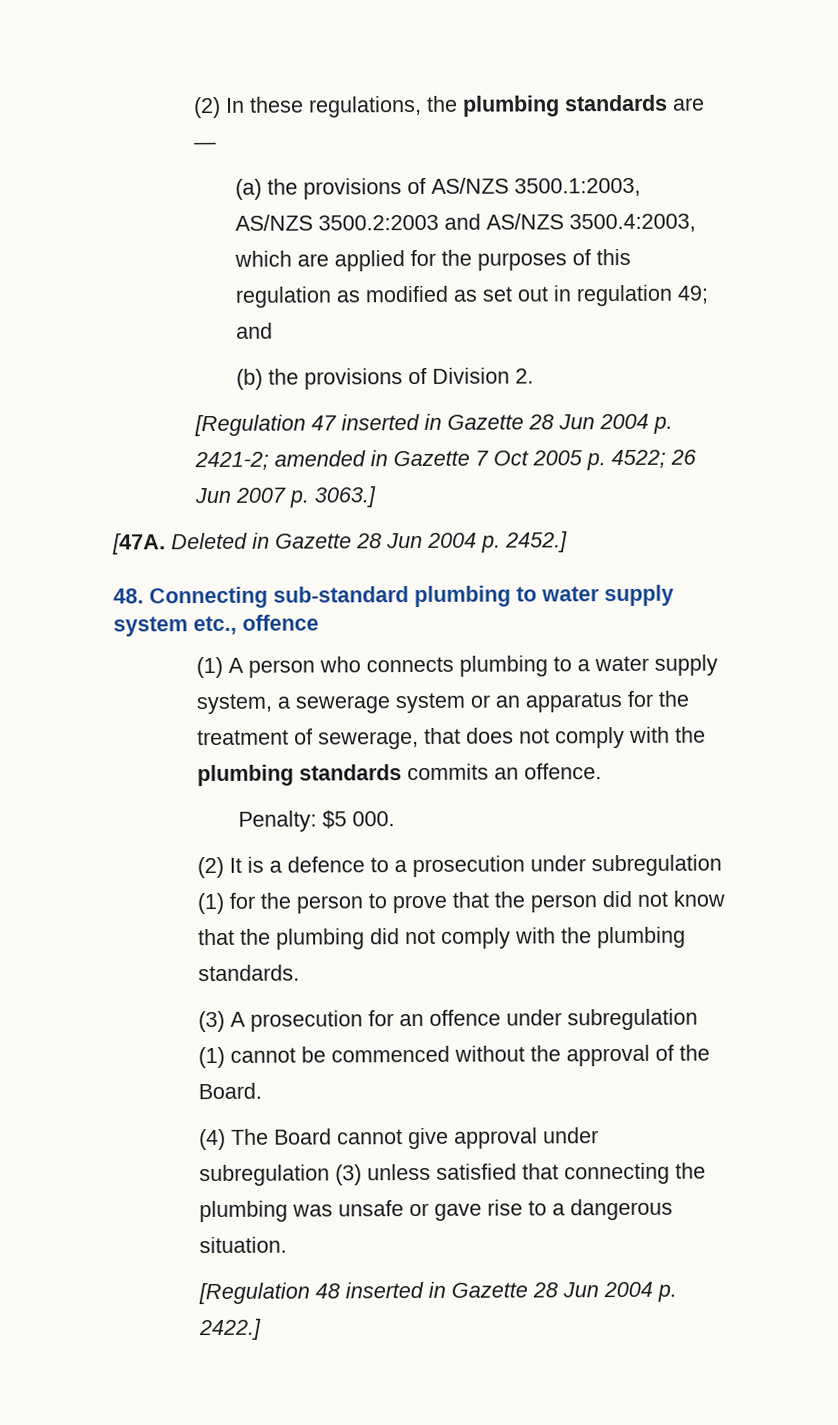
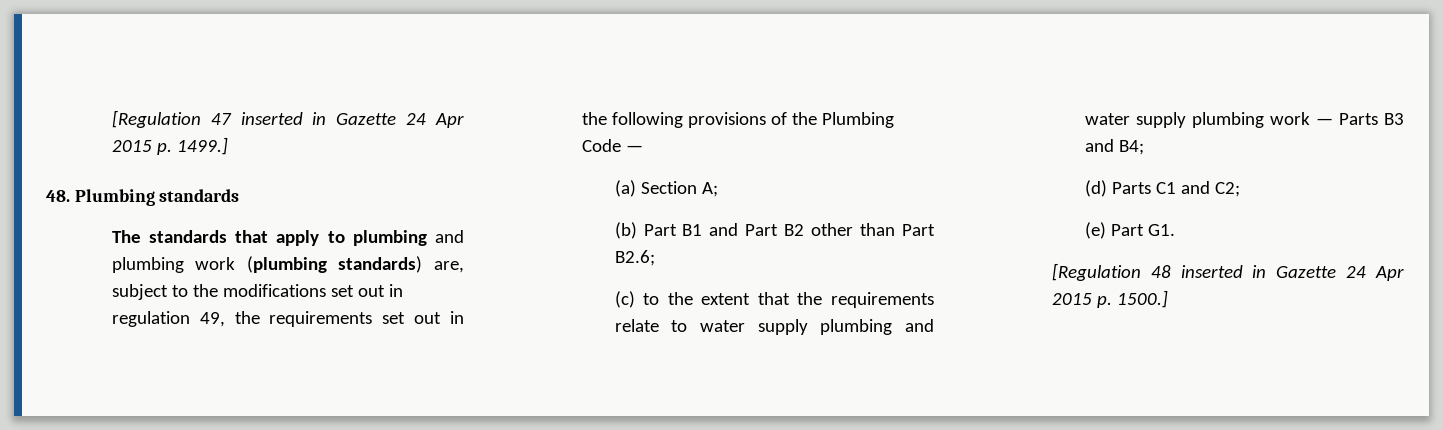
[192,94,705,119] [193,141,217,150] [234,177,641,200] [234,213,696,233] [233,248,631,272] [234,284,709,308] [235,322,273,339] [235,367,534,390] (2) In these regulations, the plumbing standards are — // (a) the provisions of AS/NZS 3500.1:2003, AS/NZS 3500.2:2003 and AS/NZS 3500.4:2003, which are applied for the purposes of this regulation as modified as set out in regulation 49; and // (b) the provisions of Division 2. // -> (111, 119) none
[527,413,673,434] [193,449,696,471] [193,486,376,508] [112,531,568,555] [113,584,674,609] [113,614,319,637] [195,654,718,679] [195,690,689,715] [196,726,706,750] [196,763,602,787] [237,810,395,832] [196,854,722,879] [196,890,725,915] [197,926,686,950] [197,964,300,982] [197,1008,698,1033] [197,1044,710,1069] [197,1082,262,1100] [198,1127,599,1151] [198,1162,706,1187] [198,1198,673,1223] [198,1236,287,1254] 28 Jun 2004 p. 2421-2; amended in Gazette 7 Oct 2005 p. 4522; 26 Jun 2007 p. 3063.] // [47A. Deleted in Gazette 28 Jun 2004 p. 2452.] // 48. Connecting sub-standard plumbing to water supply system etc., offence // (1) A person who connects plumbing to a water supply system, a sewerage system or an apparatus for the treatment of sewerage, that does not comply with the plumbing standards commits an offence. // Penalty: $5 000. // (2) It is a defence to a prosecution under subregulation (1) for the person to prove that the person did not know that the plumbing did not comply with the plumbing standards. // (3) A prosecution for an offence under subregulation (1) cannot be commenced without the approval of the Board. // (4) The Board cannot give approval under subregulation (3) unless satisfied that connecting the plumbing was unsafe or gave rise to a dangerous situation. -> [406,113,464,128] [111,137,228,155] [46,189,240,206] [111,230,464,246] [111,256,464,273] [111,284,403,300] [111,311,464,327] [581,112,894,128] [581,139,643,152] [614,180,718,197] [614,222,936,239] [614,250,655,266] [614,291,934,308] [614,319,934,335] [1084,112,1404,128] [1084,139,1144,155] [1084,180,1240,197] [1084,222,1175,239] 24 Apr 2015 p. 1499.] // 48. Plumbing standards // The standards that apply to plumbing and plumbing work (plumbing standards) are, subject to the modifications set out in regulation 49, the requirements set out in the following provisions of the Plumbing Code — // (a) Section A; // (b) Part B1 and Part B2 other than Part B2.6; // (c) to the extent that the requirements relate to water supply plumbing and water supply plumbing work — Parts B3 and B4; // (d) Parts C1 and C2; // (e) Part G1.
[531,1281,677,1302] [197,1318,262,1341] 28 Jun 2004 p. 2422.] -> [1346,266,1404,281] [1051,290,1168,308] 24 Apr 2015 p. 1500.]

